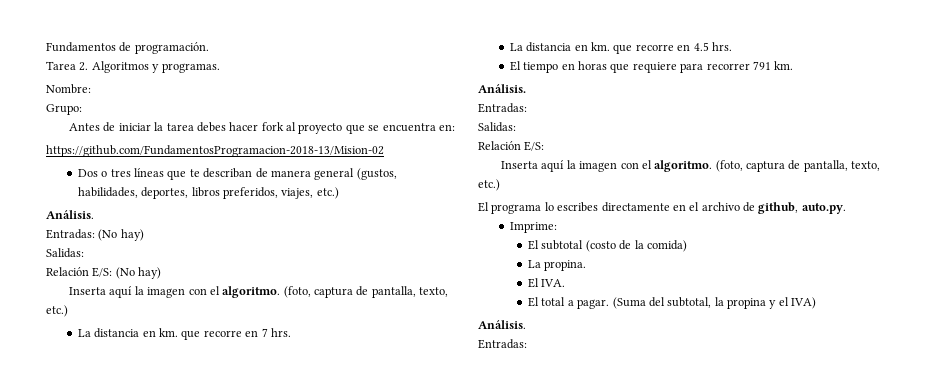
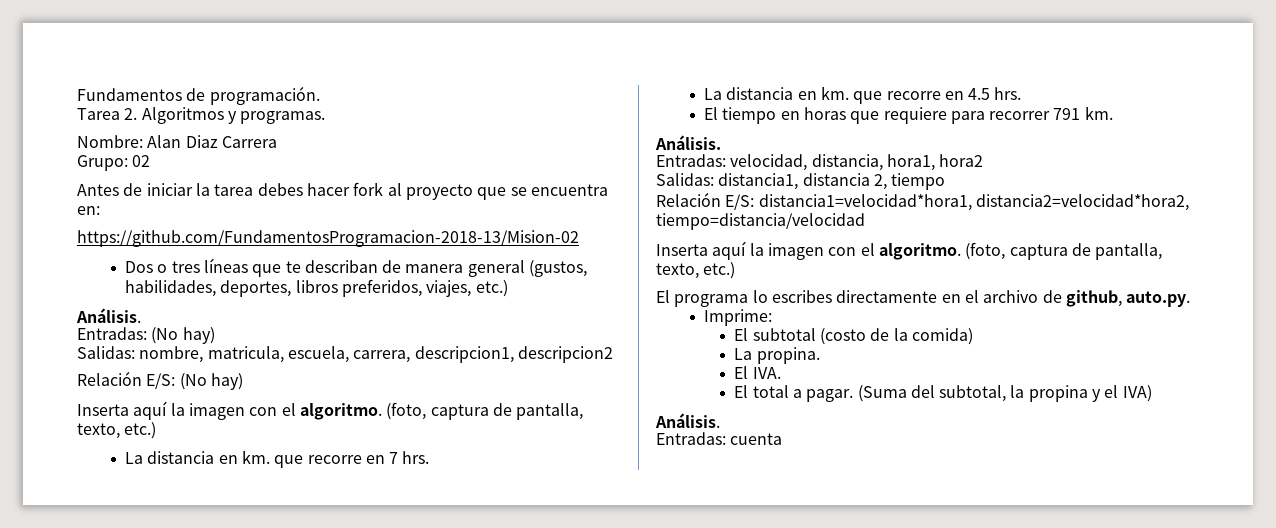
(91, 89) none -> [147,135,277,148] Alan Diaz Carrera
(82, 109) none -> [132,155,151,167] 02
(84, 253) none -> [139,346,613,363] nombre, matricula, escuela, carrera, descripcion1, descripcion2
[478,122,516,132] [478,141,545,151] // Salidas: // Relación E/S: -> [730,154,984,171] [656,173,946,190] [656,192,1189,211] [656,213,865,230] velocidad, distancia, hora1, hora2 // Salidas: distancia1, distancia 2, tiempo // Relación E/S: distancia1=velocidad*hora1, distancia2=velocidad*hora2, tiempo=distancia/velocidad
(527, 344) none -> [730,433,783,445] cuenta

